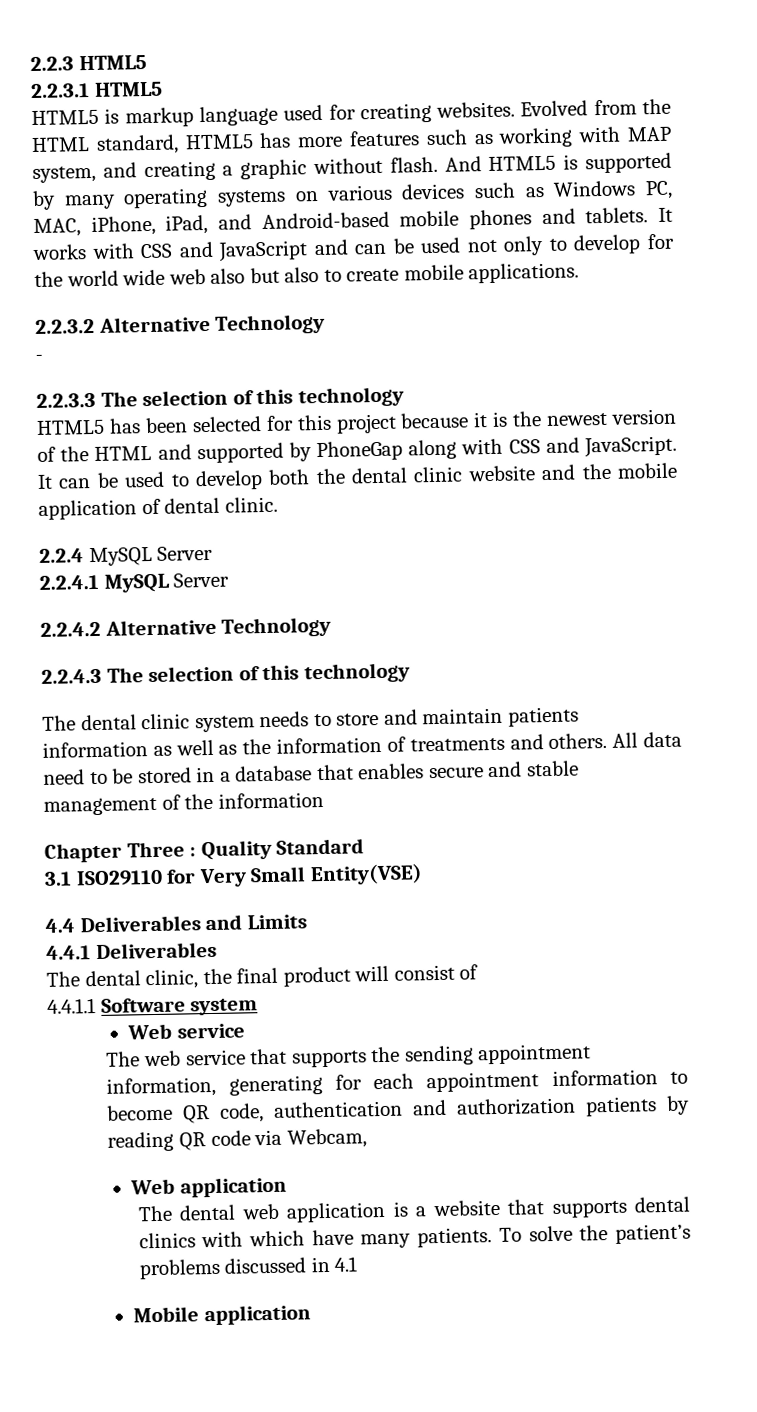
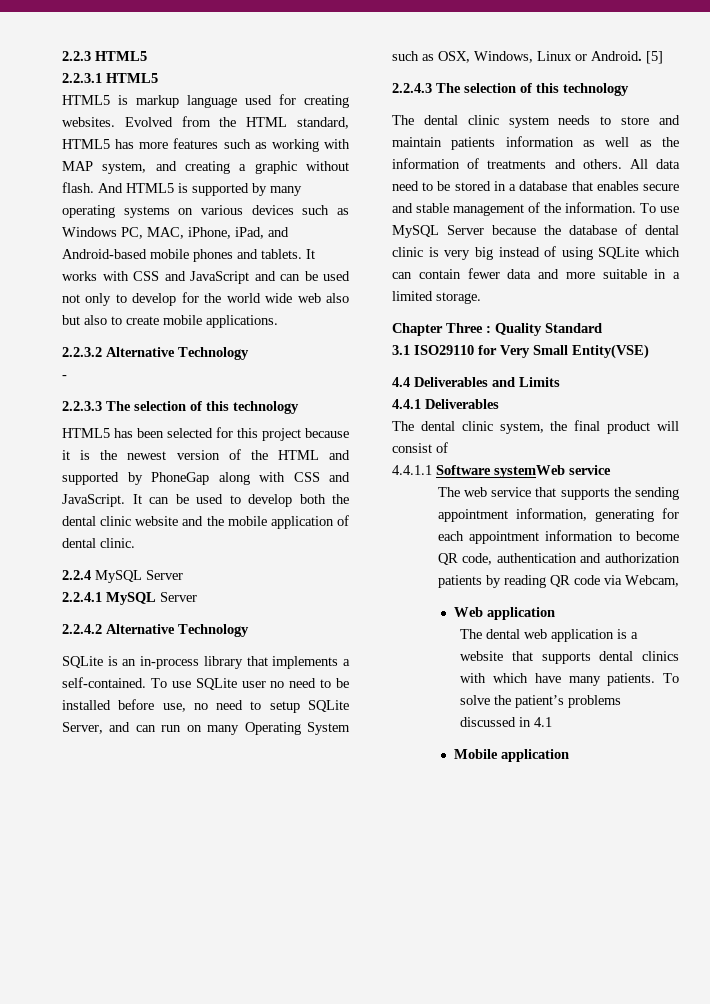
(332, 627) none -> [62,656,351,669] [62,677,349,690] [62,699,349,713] [62,722,350,735] [392,51,663,64] // SQLite is an in-process library that implements a self-contained. To use SQLite user no need to be installed before use, no need to setup SQLite Server, and can run on many Operating System such as OSX, Windows, Linux or Android. [5]
[217,791,324,809] information -> [565,202,679,213] [392,224,679,238] [392,246,680,260] [392,268,680,279] [392,291,481,304] information. To use MySQL Server because the database of dental clinic is very big instead of using SQLite which can contain fewer data and more suitable in a limited storage.
[145,969,199,990] clinic, -> [461,421,544,434] clinic system,
[190,998,259,1016] [127,1023,173,1040] system // Web -> [494,465,565,478] systemWeb

